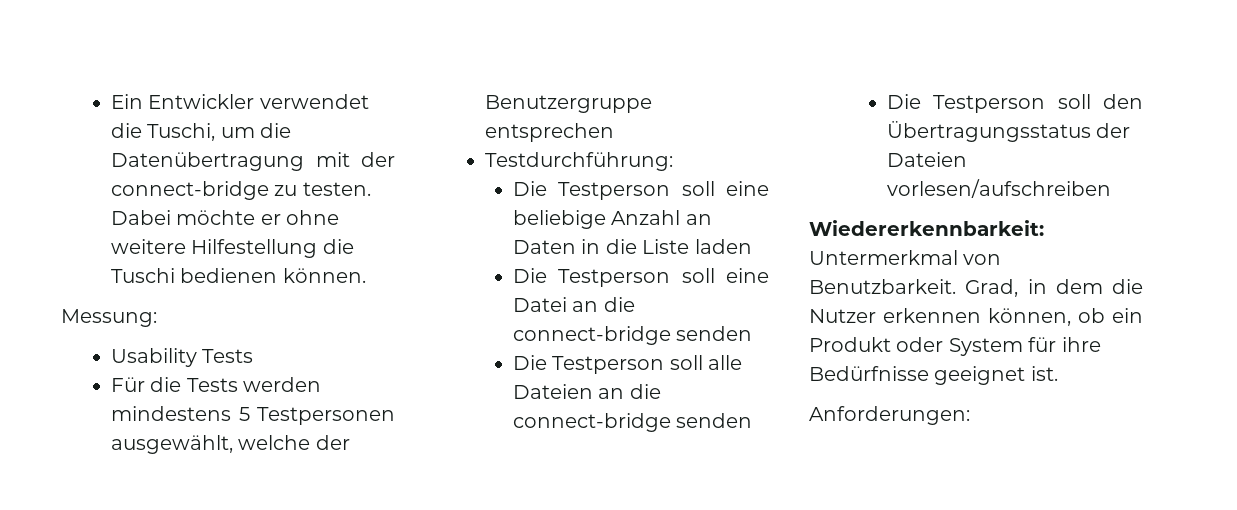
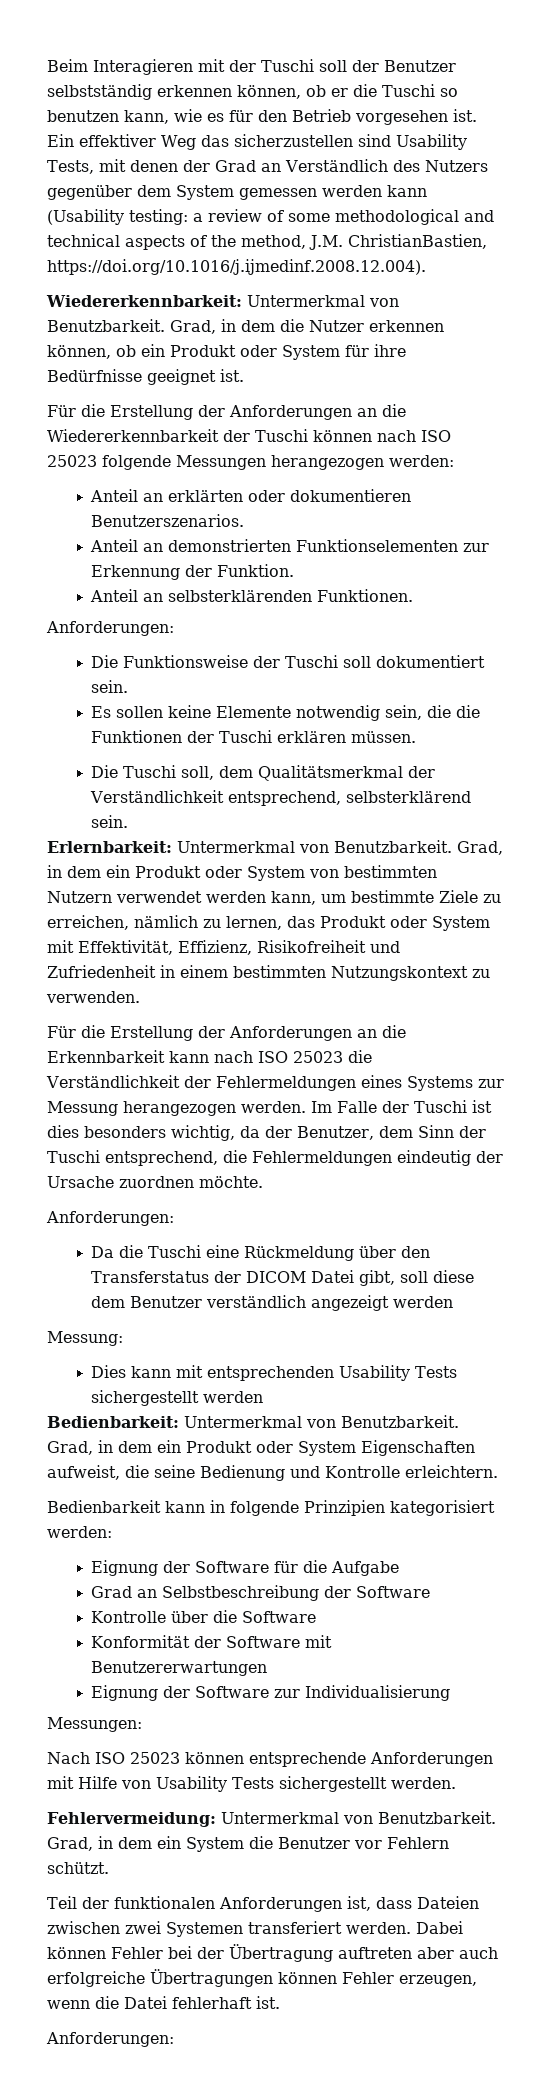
[111,94,369,109] [111,123,292,141] [111,152,395,171] [111,181,371,200] [111,210,340,225] [111,239,354,258] [111,268,366,283] [61,309,157,327] [111,348,254,367] [111,377,322,392] [111,406,395,425] [111,435,350,454] [485,95,653,113] [485,123,615,142] [485,152,674,171] [513,181,769,200] [513,210,712,229] [513,239,752,254] [513,268,769,287] [513,297,635,312] [513,326,753,345] [513,355,743,374] [513,384,661,399] [513,413,753,432] [887,94,1143,113] [887,121,1131,142] [887,152,968,167] [887,179,1112,198] Ein Entwickler verwendet die Tuschi, um die Datenübertragung mit der connect-bridge zu testen. Dabei möchte er ohne weitere Hilfestellung die Tuschi bedienen können. // Messung: // Usability Tests // Für die Tests werden mindestens 5 Testpersonen ausgewählt, welche der Benutzergruppe entsprechen // Testdurchführung: // Die Testperson soll eine beliebige Anzahl an Daten in die Liste laden // Die Testperson soll eine Datei an die connect-bridge senden // Die Testperson soll alle Dateien an die connect-bridge senden // Die Testperson soll den Übertragungsstatus der Dateien vorlesen/aufschreiben -> [47,59,456,75] [47,84,458,100] [47,109,477,125] [47,134,467,150] [47,159,488,174] [47,185,427,200] [47,209,494,225] [47,234,487,250] [47,259,426,275] Beim Interagieren mit der Tuschi soll der Benutzer selbstständig erkennen können, ob er die Tuschi so benutzen kann, wie es für den Betrieb vorgesehen ist. Ein effektiver Weg das sicherzustellen sind Usability Tests, mit denen der Grad an Verständlich des Nutzers gegenüber dem System gemessen werden kann (Usability testing: a review of some methodological and technical aspects of the method, J.M. ChristianBastien, https://doi.org/10.1016/j.ijmedinf.2008.12.004).
(1058, 373) none -> [47,404,406,420] [47,429,451,442] [47,455,454,470] [89,489,411,502] [90,514,244,527] [89,539,489,552] [90,564,294,580] [89,589,413,602] [46,621,174,636] [90,655,485,668] [90,680,128,693] [90,705,480,721] [90,730,416,743] [90,765,435,781] [89,790,471,806] [90,815,128,828] [47,840,503,855] [47,865,437,881] [47,890,501,905] [47,915,490,931] [47,940,400,955] [47,965,490,981] [46,991,140,1003] [47,1025,406,1041] [47,1050,372,1063] [46,1075,504,1091] [47,1100,492,1116] [47,1125,486,1141] [47,1150,503,1166] [47,1176,263,1188] [46,1211,174,1226] [90,1245,430,1261] [90,1270,474,1286] [90,1295,453,1311] [47,1331,123,1346] [90,1365,457,1381] [90,1390,263,1406] [47,1415,459,1428] [47,1440,475,1456] [47,1465,498,1481] [47,1500,495,1516] [47,1526,112,1538] [90,1560,399,1576] [90,1585,430,1601] [90,1610,316,1623] [90,1635,332,1648] [90,1661,267,1676] [90,1685,450,1701] [47,1717,142,1732] [47,1752,493,1767] [47,1776,456,1792] [47,1811,496,1827] [47,1836,449,1852] [47,1862,109,1874] [47,1896,479,1912] [47,1921,463,1937] [47,1944,498,1962] [47,1969,477,1987] [47,1996,280,2009] // Für die Erstellung der Anforderungen an die Wiedererkennbarkeit der Tuschi können nach ISO 25023 folgende Messungen herangezogen werden: // Anteil an erklärten oder dokumentieren Benutzerszenarios. // Anteil an demonstrierten Funktionselementen zur Erkennung der Funktion. // Anteil an selbsterklärenden Funktionen. // Anforderungen: // Die Funktionsweise der Tuschi soll dokumentiert sein. // Es sollen keine Elemente notwendig sein, die die Funktionen der Tuschi erklären müssen. // Die Tuschi soll, dem Qualitätsmerkmal der Verständlichkeit entsprechend, selbsterklärend sein. // Erlernbarkeit: Untermerkmal von Benutzbarkeit. Grad, in dem ein Produkt oder System von bestimmten Nutzern verwendet werden kann, um bestimmte Ziele zu erreichen, nämlich zu lernen, das Produkt oder System mit Effektivität, Effizienz, Risikofreiheit und Zufriedenheit in einem bestimmten Nutzungskontext zu verwenden. // Für die Erstellung der Anforderungen an die Erkennbarkeit kann nach ISO 25023 die Verständlichkeit der Fehlermeldungen eines Systems zur Messung herangezogen werden. Im Falle der Tuschi ist dies besonders wichtig, da der Benutzer, dem Sinn der Tuschi entsprechend, die Fehlermeldungen eindeutig der Ursache zuordnen möchte. // Anforderungen: // Da die Tuschi eine Rückmeldung über den Transferstatus der DICOM Datei gibt, soll diese dem Benutzer verständlich angezeigt werden // Messung: // Dies kann mit entsprechenden Usability Tests sichergestellt werden // Bedienbarkeit: Untermerkmal von Benutzbarkeit. Grad, in dem ein Produkt oder System Eigenschaften aufweist, die seine Bedienung und Kontrolle erleichtern. // Bedienbarkeit kann in folgende Prinzipien kategorisiert werden: // Eignung der Software für die Aufgabe // Grad an Selbstbeschreibung der Software // Kontrolle über die Software // Konformität der Software mit Benutzererwartungen // Eignung der Software zur Individualisierung // Messungen: // Nach ISO 25023 können entsprechende Anforderungen mit Hilfe von Usability Tests sichergestellt werden. // Fehlervermeidung: Untermerkmal von Benutzbarkeit. Grad, in dem ein System die Benutzer vor Fehlern schützt. // Teil der funktionalen Anforderungen ist, dass Dateien zwischen zwei Systemen transferiert werden. Dabei können Fehler bei der Übertragung auftreten aber auch erfolgreiche Übertragungen können Fehler erzeugen, wenn die Datei fehlerhaft ist.

